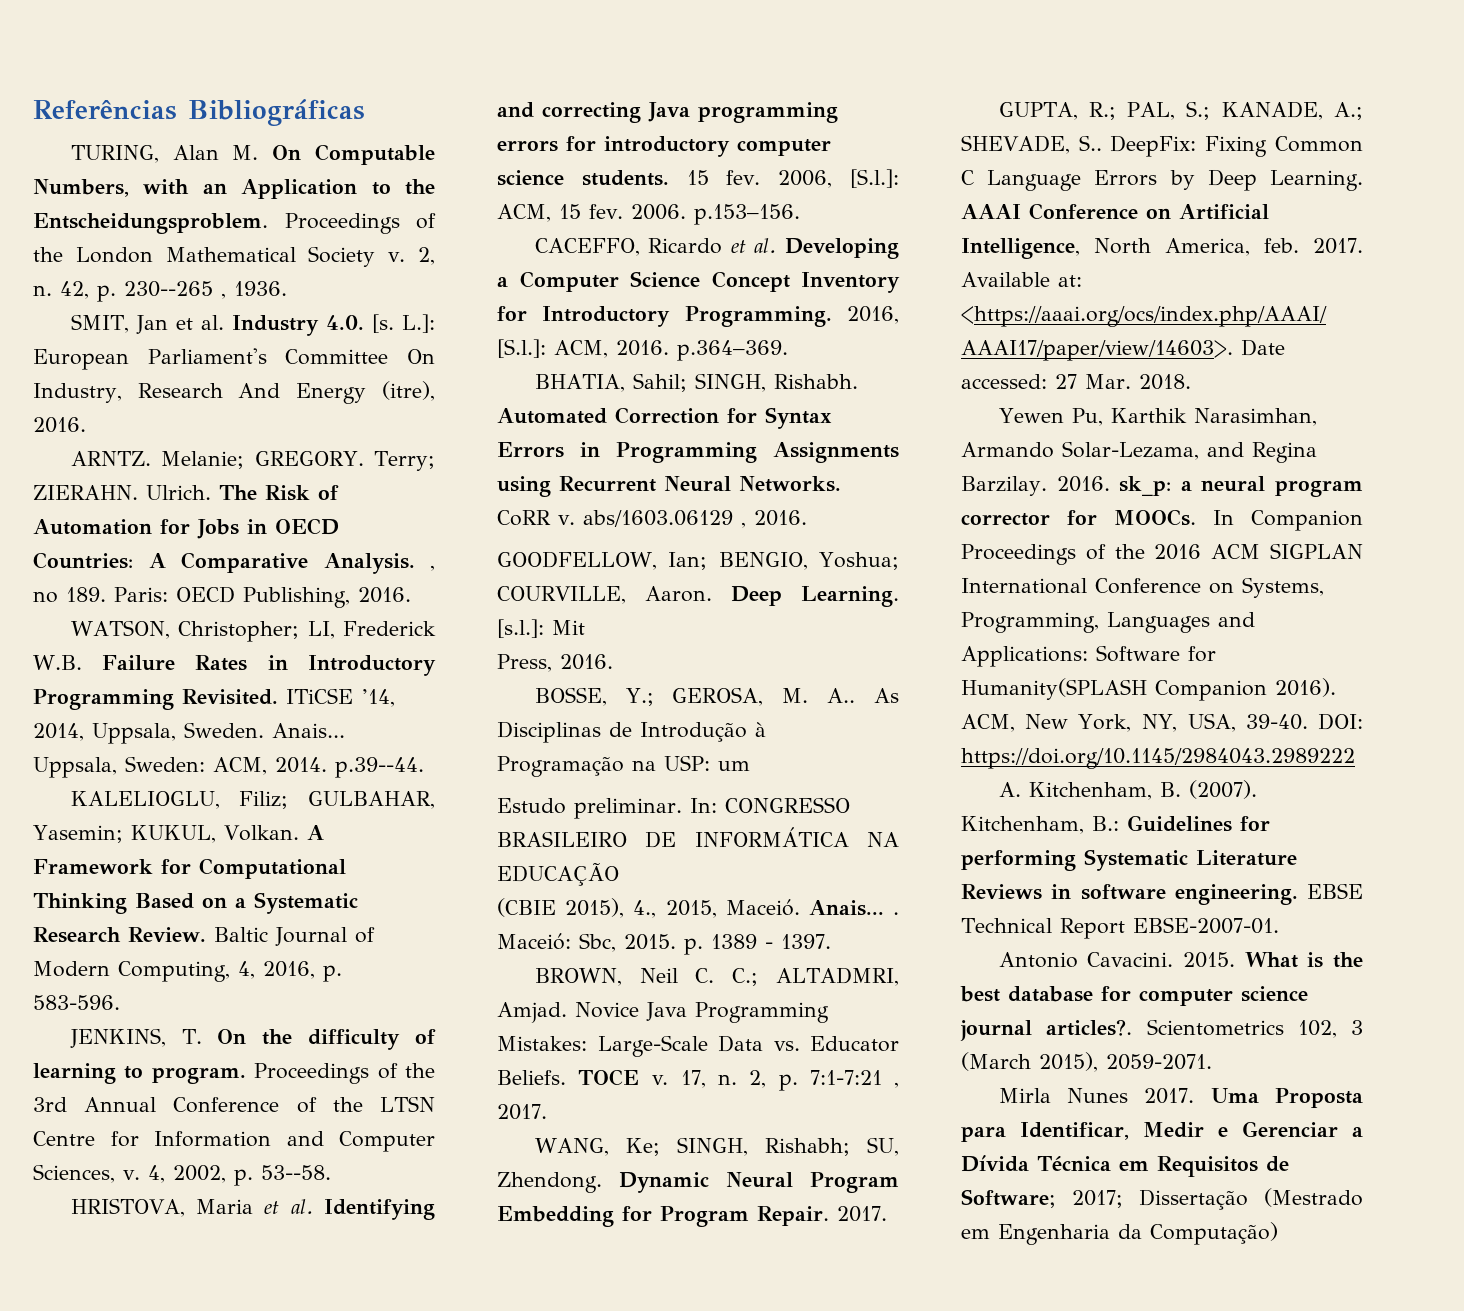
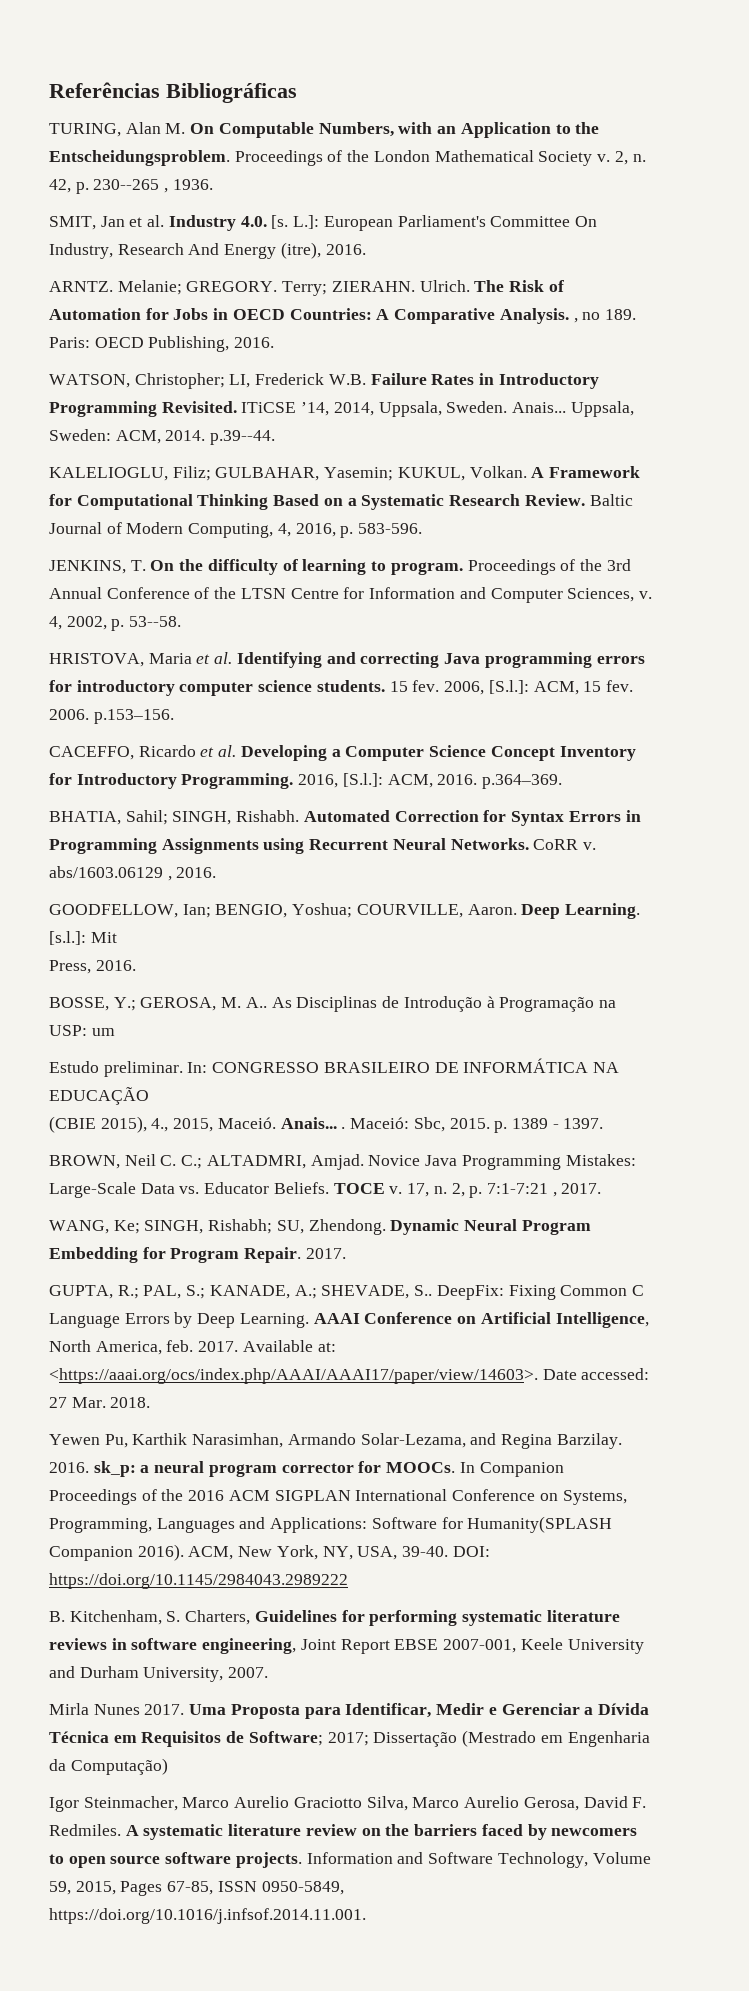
[998,780,1257,800] [961,815,1270,834] [961,849,1297,871] [961,883,1363,905] [961,917,1279,939] [998,952,1363,968] [960,986,1308,1006] [960,1019,1363,1041] [961,1052,1212,1072] A. Kitchenham, B. (2007). Kitchenham, B.: Guidelines for performing Systematic Literature Reviews in software engineering. EBSE Technical Report EBSE-2007-01. // Antonio Cavacini. 2015. What is the best database for computer science journal articles?. Scientometrics 102, 3 (March 2015), 2059-2071. -> [49,1610,620,1626] [49,1638,644,1654] [49,1666,269,1682] B. Kitchenham, S. Charters, Guidelines for performing systematic literature reviews in software engineering, Joint Report EBSE 2007-001, Keele University and Durham University, 2007.
(1278, 1233) none -> [49,1796,647,1812] [49,1824,638,1840] [49,1852,651,1868] [49,1881,344,1896] [49,1908,366,1924] // Igor Steinmacher, Marco Aurelio Graciotto Silva, Marco Aurelio Gerosa, David F. Redmiles. A systematic literature review on the barriers faced by newcomers to open source software projects. Information and Software Technology, Volume 59, 2015, Pages 67-85, ISSN 0950-5849, https://doi.org/10.1016/j.infsof.2014.11.001.

